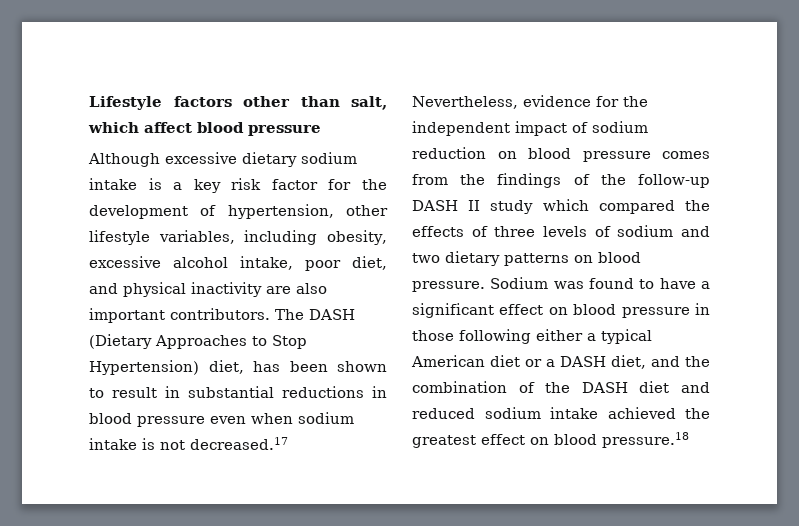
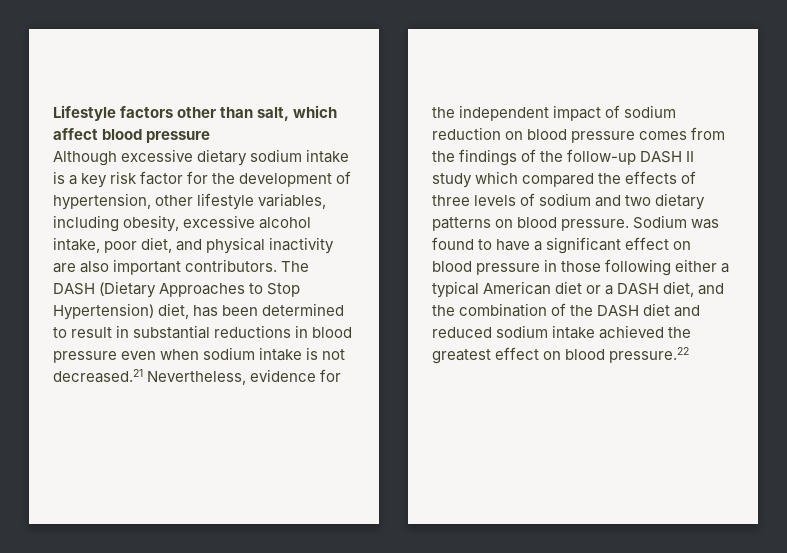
[337,361,387,372] shown -> [262,303,345,316] determined
[190,437,288,450] decreased.17 -> [53,369,143,383] decreased.21
[602,432,689,448] pressure.18 -> [609,347,690,363] pressure.22

